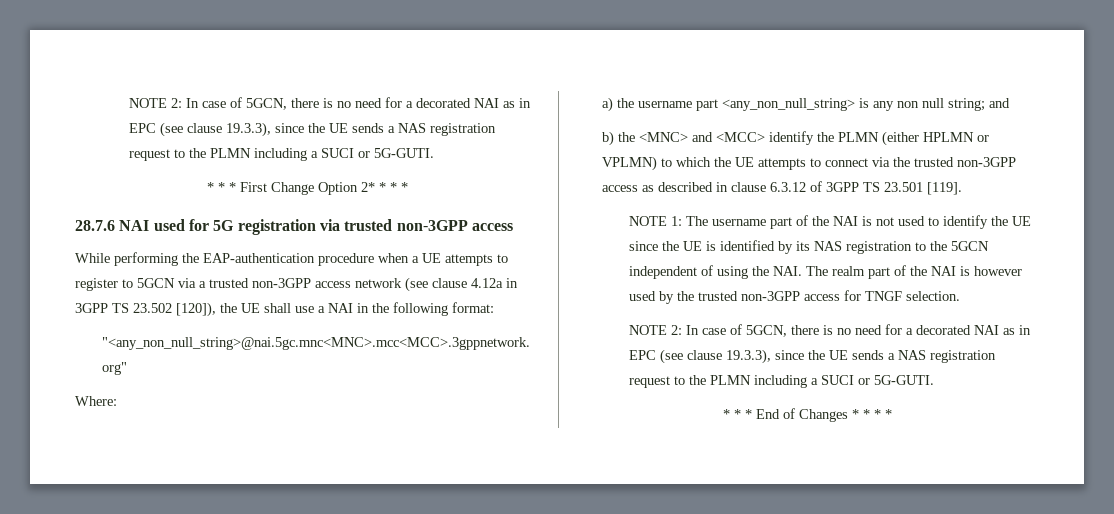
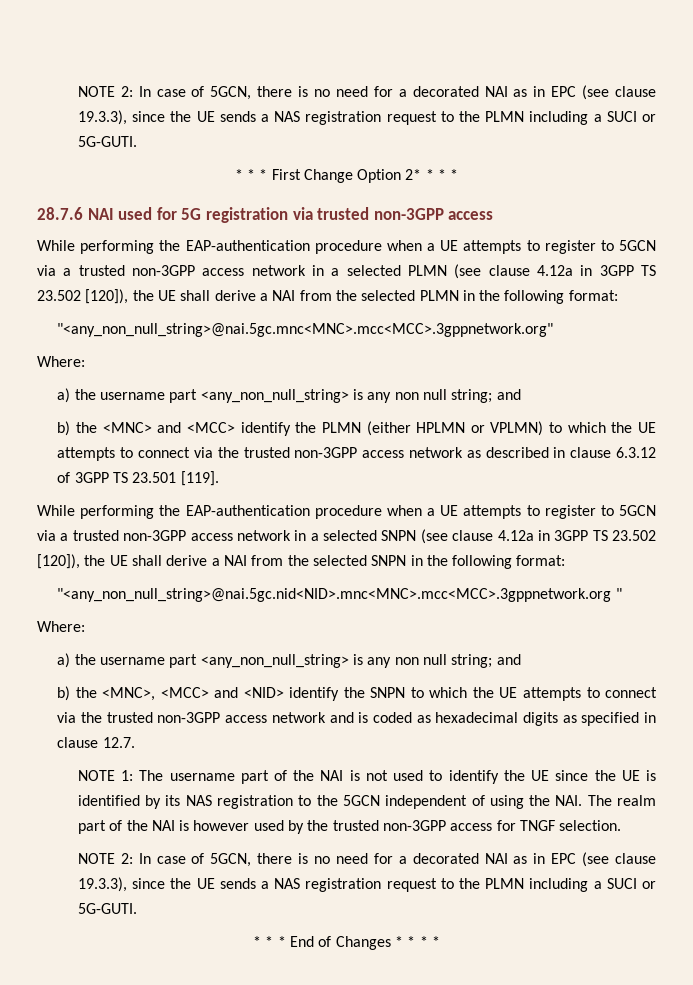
(402, 283) none -> [312,265,447,276] in a selected PLMN
[295,303,353,313] use a NAI -> [214,290,459,301] derive a NAI from the selected PLMN
(639, 188) none -> [408,447,463,458] network
(963, 188) none -> [37,505,656,519] [37,529,656,544] [37,554,566,569] [57,588,622,602] [37,621,85,632] [57,653,521,668] [57,686,657,701] [57,712,657,726] [57,737,135,748] // While performing the EAP-authentication procedure when a UE attempts to register to 5GCN via a trusted non-3GPP access network in a selected SNPN (see clause 4.12a in 3GPP TS 23.502 [120]), the UE shall derive a NAI from the selected SNPN in the following format: // "<any_non_null_string>@nai.5gc.nid<NID>.mnc<MNC>.mcc<MCC>.3gppnetwork.org " // Where: // a) the username part <any_non_null_string> is any non null string; and // b) the <MNC>, <MCC> and <NID> identify the SNPN to which the UE attempts to connect via the trusted non-3GPP access network and is coded as hexadecimal digits as specified in clause 12.7.

